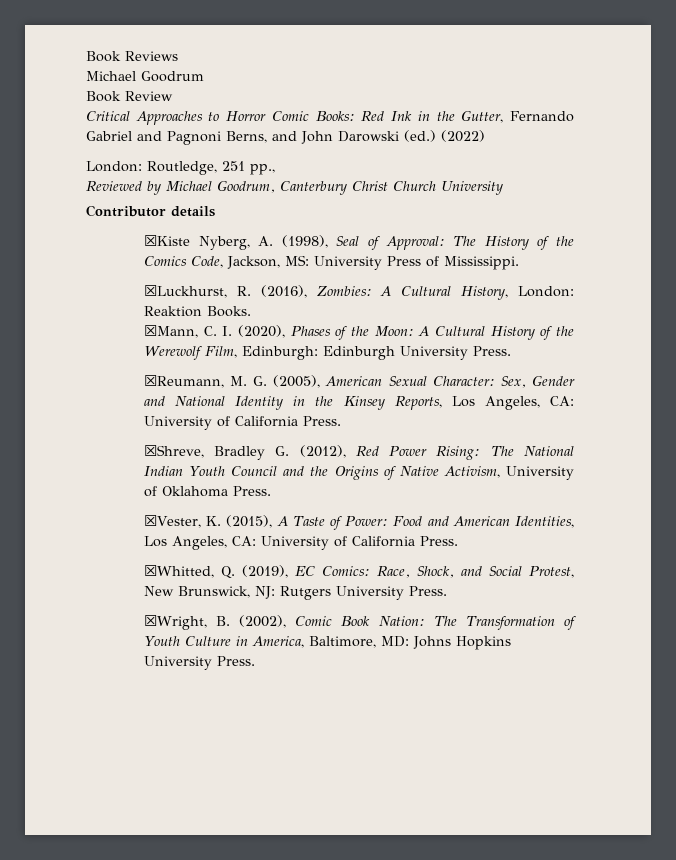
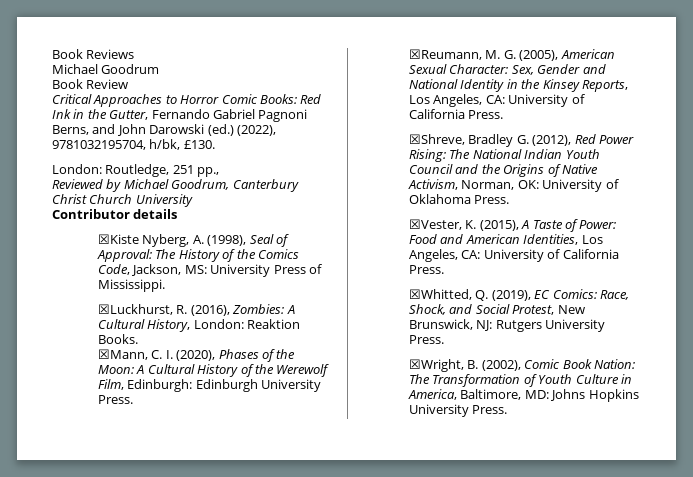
[137,131,162,141] and -> (255, 114) none
[441,130,485,142] (2022) -> [236,125,276,136] [52,139,215,150] (2022), 9781032195704, h/bk, £130.
(500, 472) none -> [461,180,539,190] Norman, OK:

